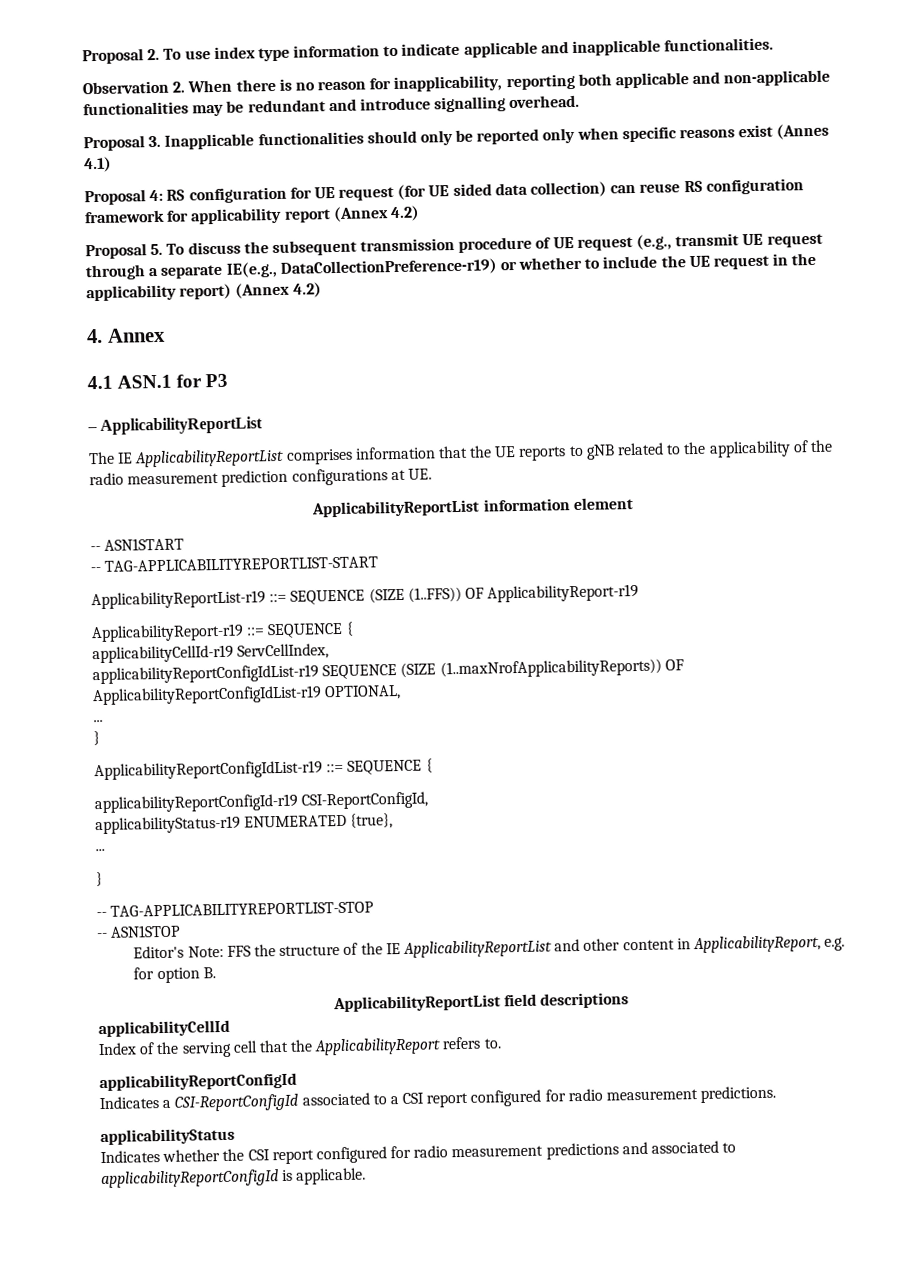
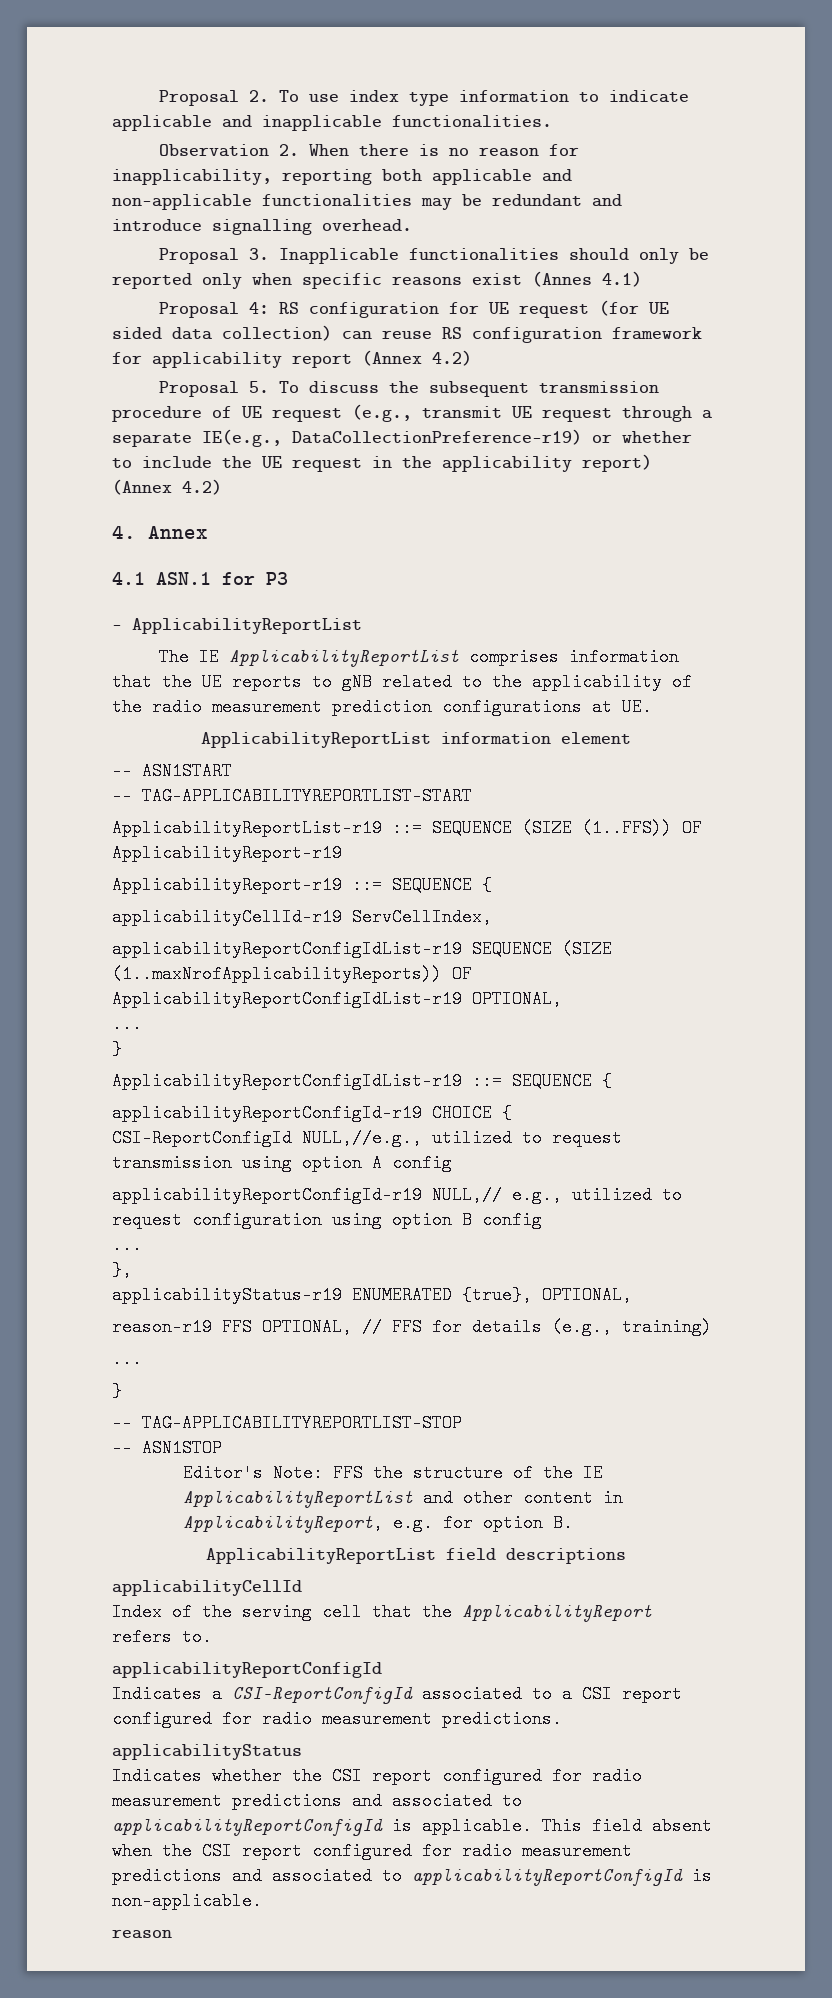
[301,791,429,810] [95,813,394,835] CSI-ReportConfigId, // applicabilityStatus-r19 ENUMERATED {true}, -> [432,1104,512,1122] [112,1129,622,1147] [112,1154,452,1172] [112,1186,682,1204] [112,1211,542,1229] [112,1236,142,1254] [112,1261,132,1279] [112,1286,632,1304] [112,1318,712,1336] CHOICE { // CSI-ReportConfigId NULL,//e.g., utilized to request transmission using option A config // applicabilityReportConfigId-r19 NULL,// e.g., utilized to request configuration using option B config // ... // }, // applicabilityStatus-r19 ENUMERATED {true}, OPTIONAL, // reason-r19 FFS OPTIONAL, // FFS for details (e.g., training)
(367, 1176) none -> [542,1817,712,1835] [112,1842,632,1860] [112,1867,712,1886] [112,1892,262,1910] [112,1929,172,1939] This field absent when the CSI report configured for radio measurement predictions and associated to applicabilityReportConfigId is non-applicable. // reason

